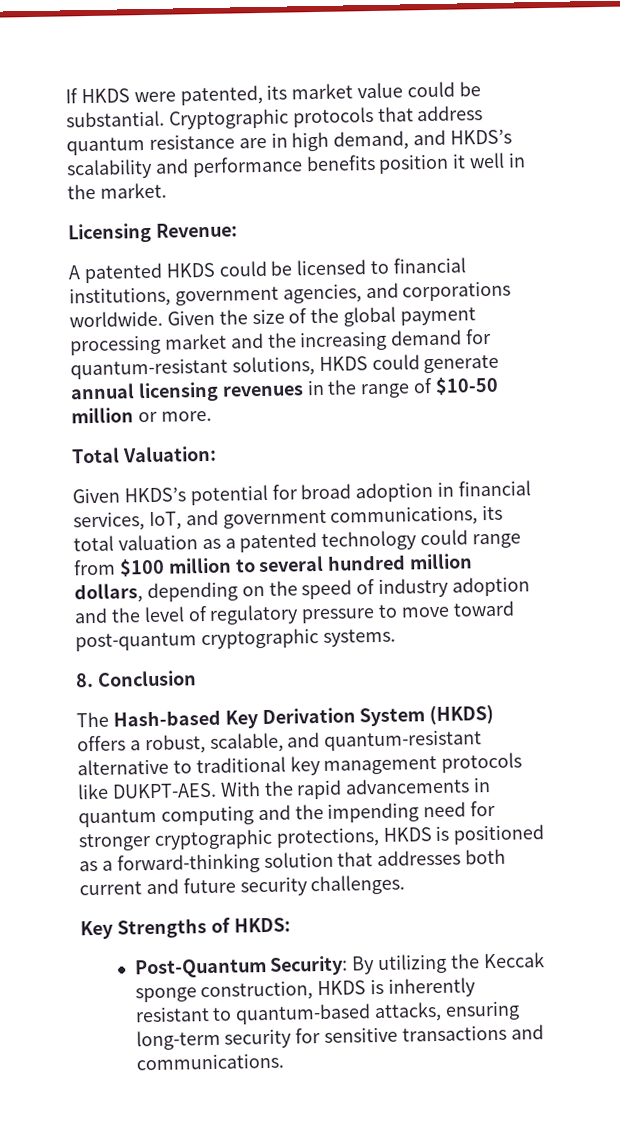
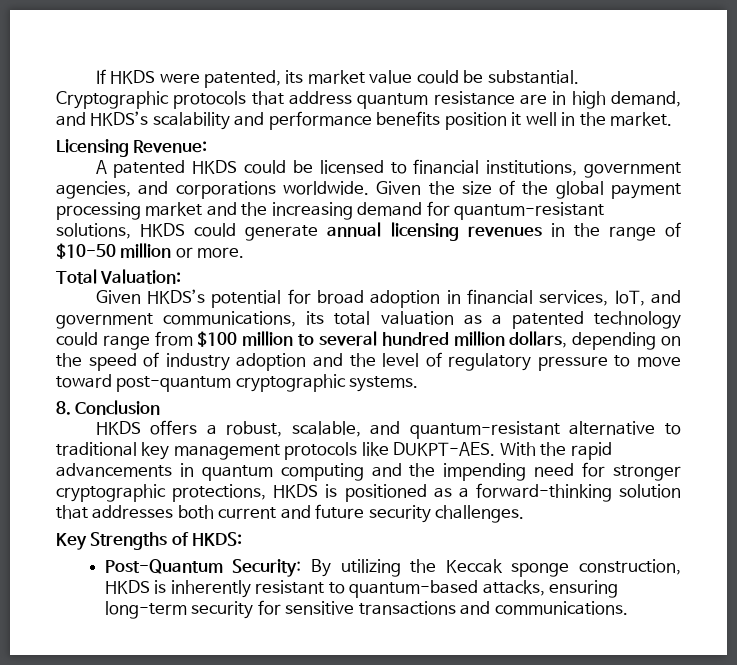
[76,704,495,729] The Hash-based Key Derivation System (HKDS) -> [95,421,141,435] HKDS

